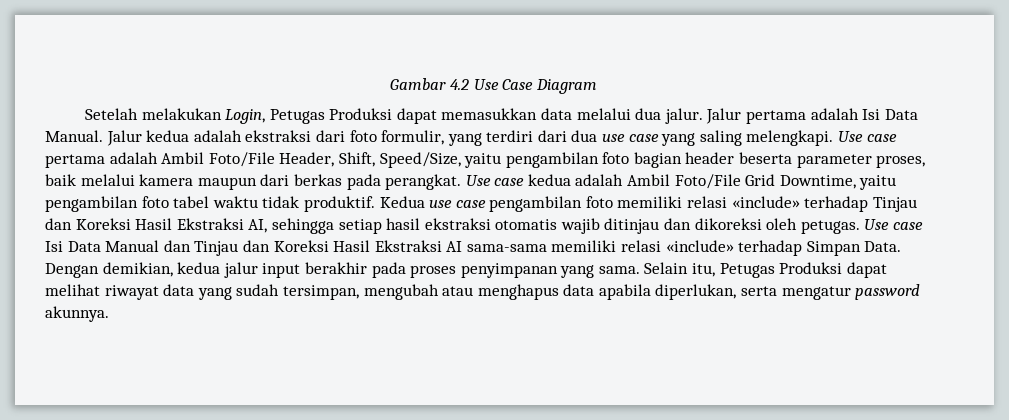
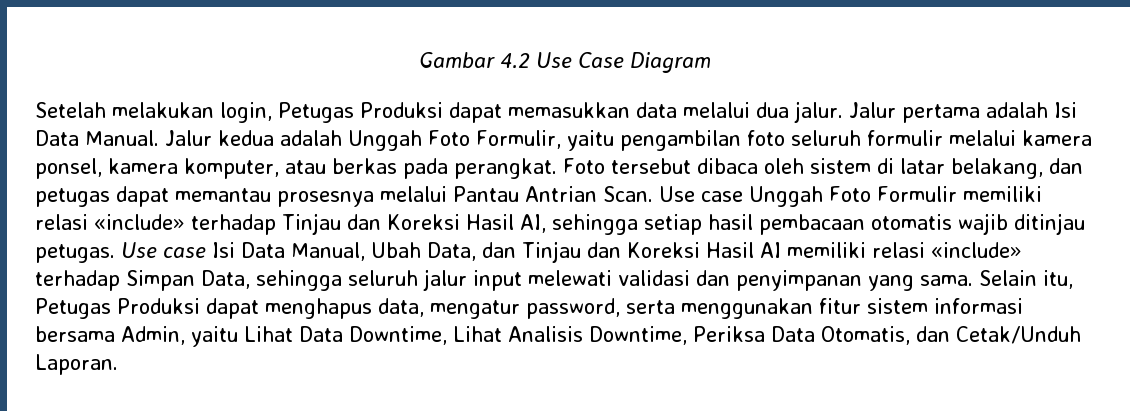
[225,109,266,124] Login, -> [220,102,272,123] login,
[245,130,897,146] [45,152,926,168] [45,174,897,190] [45,196,613,212] ekstraksi dari foto formulir, yang terdiri dari dua use case yang saling melengkapi. Use case pertama adalah Ambil Foto/File Header, Shift, Speed/Size, yaitu pengambilan foto bagian header beserta parameter proses, baik melalui kamera maupun dari berkas pada perangkat. Use case kedua adalah Ambil Foto/File Grid Downtime, yaitu pengambilan foto tabel waktu tidak produktif. Kedua use case pengambilan foto -> [348,130,1092,151] [35,158,1083,179] [35,186,957,207] Unggah Foto Formulir, yaitu pengambilan foto seluruh formulir melalui kamera ponsel, kamera komputer, atau berkas pada perangkat. Foto tersebut dibaca oleh sistem di latar belakang, dan petugas dapat memantau prosesnya melalui Pantau Antrian Scan. Use case Unggah Foto Formulir
[176,218,244,230] Ekstraksi -> (514, 222) none
[424,218,491,230] ekstraksi -> [759,214,865,235] pembacaan
[664,218,798,230] dan dikoreksi oleh -> (1085, 224) none
[105,240,160,252] Manual -> [291,242,476,261] Manual, Ubah Data,
[374,240,547,252] Ekstraksi AI sama-sama -> [760,242,781,258] AI
[864,241,902,252] [45,262,457,278] Data. Dengan demikian, kedua jalur input berakhir pada proses -> [201,269,730,291] Data, sehingga seluruh jalur input melewati validasi dan
[45,284,921,300] [45,306,109,322] melihat riwayat data yang sudah tersimpan, mengubah atau menghapus data apabila diperlukan, serta mengatur password akunnya. -> [265,298,1023,319] [35,326,1081,347] [35,354,118,375] menghapus data, mengatur password, serta menggunakan fitur sistem informasi bersama Admin, yaitu Lihat Data Downtime, Lihat Analisis Downtime, Periksa Data Otomatis, dan Cetak/Unduh Laporan.

